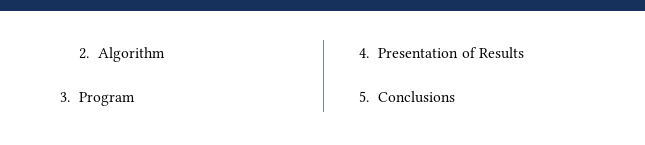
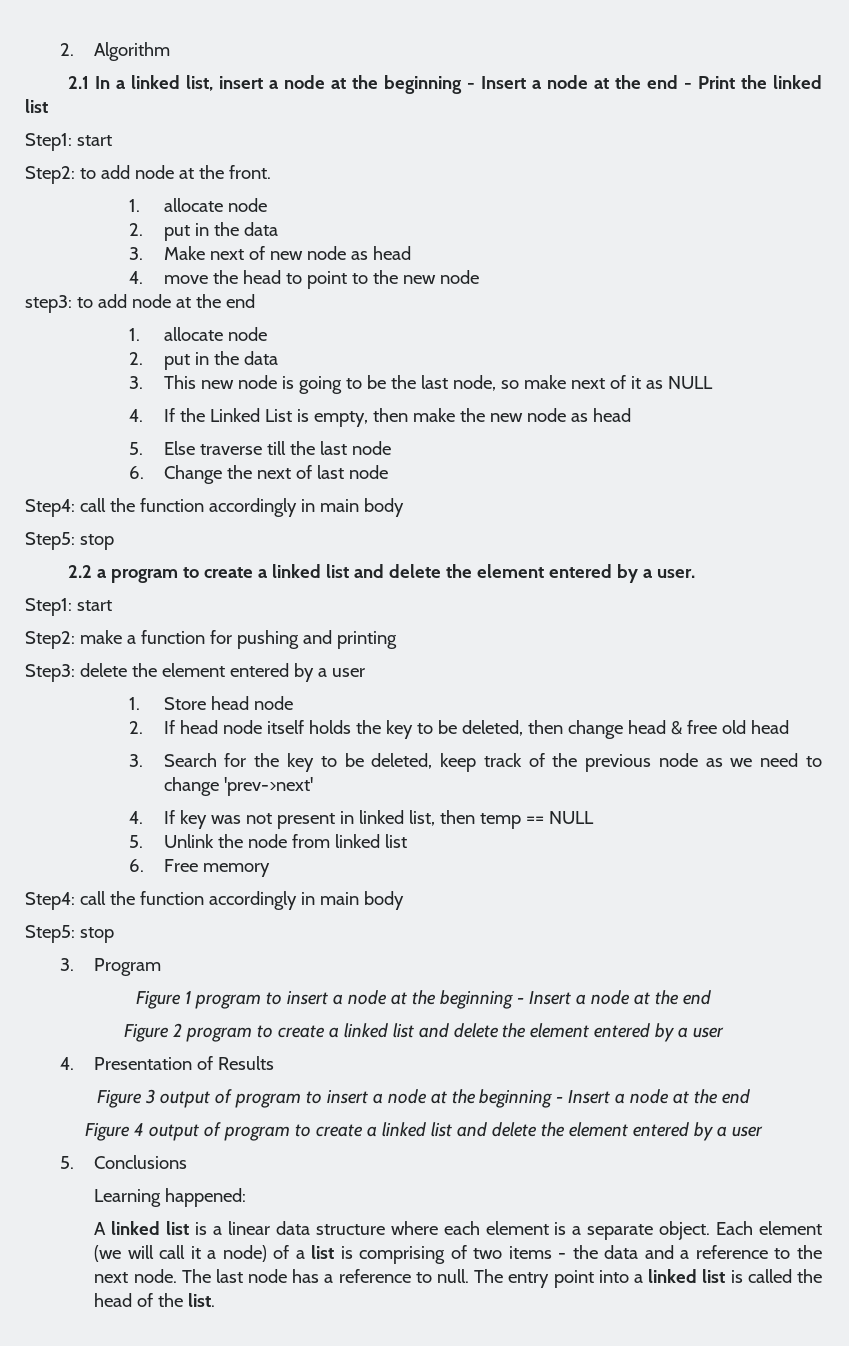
[60,92,136,106] [359,47,524,59] [359,91,456,103] 3. Program // 4. Presentation of Results // 5. Conclusions -> [67,75,822,94] [25,99,48,113] [25,133,112,151] [25,165,271,184] [128,198,267,212] [128,222,278,241] [128,246,411,260] [128,270,479,289] [25,294,255,313] [128,327,267,341] [128,351,278,370] [128,375,713,394] [128,408,631,427] [128,441,391,455] [128,465,388,484] [25,498,404,517] [25,532,114,550] [67,564,695,583] [25,598,112,616] [25,630,397,649] [25,663,365,682] [128,696,293,710] [128,720,789,739] [128,753,823,772] [163,777,313,796] [128,810,594,829] [128,834,407,848] [128,859,270,877] [25,891,404,910] [25,925,114,943] [59,958,162,976] [136,990,711,1009] [123,1023,725,1042] [59,1056,275,1070] [96,1089,751,1108] [85,1122,763,1141] [59,1155,188,1169] [94,1188,247,1207] [94,1221,823,1240] [94,1245,822,1264] [94,1269,823,1288] [94,1293,216,1307] 2.1 In a linked list, insert a node at the beginning - Insert a node at the end - Print the linked list // Step1: start // Step2: to add node at the front. // 1. allocate node // 2. put in the data // 3. Make next of new node as head // 4. move the head to point to the new node // step3: to add node at the end // 1. allocate node // 2. put in the data // 3. This new node is going to be the last node, so make next of it as NULL // 4. If the Linked List is empty, then make the new node as head // 5. Else traverse till the last node // 6. Change the next of last node // Step4: call the function accordingly in main body // Step5: stop // 2.2 a program to create a linked list and delete the element entered by a user. // Step1: start // Step2: make a function for pushing and printing // Step3: delete the element entered by a user // 1. Store head node // 2. If head node itself holds the key to be deleted, then change head & free old head // 3. Search for the key to be deleted, keep track of the previous node as we need to change 'prev->next' // 4. If key was not present in linked list, then temp == NULL // 5. Unlink the node from linked list // 6. Free memory // Step4: call the function accordingly in main body // Step5: stop // 3. Program // Figure 1 program to insert a node at the beginning - Insert a node at the end // Figure 2 program to create a linked list and delete the element entered by a user // 4. Presentation of Results // Figure 3 output of program to insert a node at the beginning - Insert a node at the end // Figure 4 output of program to create a linked list and delete the element entered by a user // 5. Conclusions // Learning happened: // A linked list is a linear data structure where each element is a separate object. Each element (we will call it a node) of a list is comprising of two items - the data and a reference to the next node. The last node has a reference to null. The entry point into a linked list is called the head of the list.

